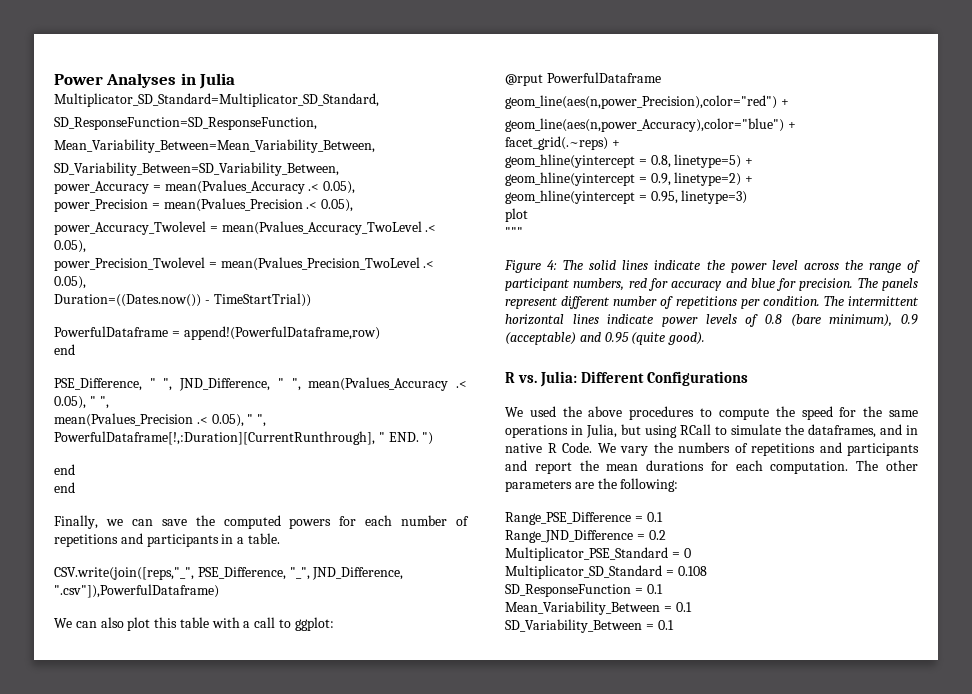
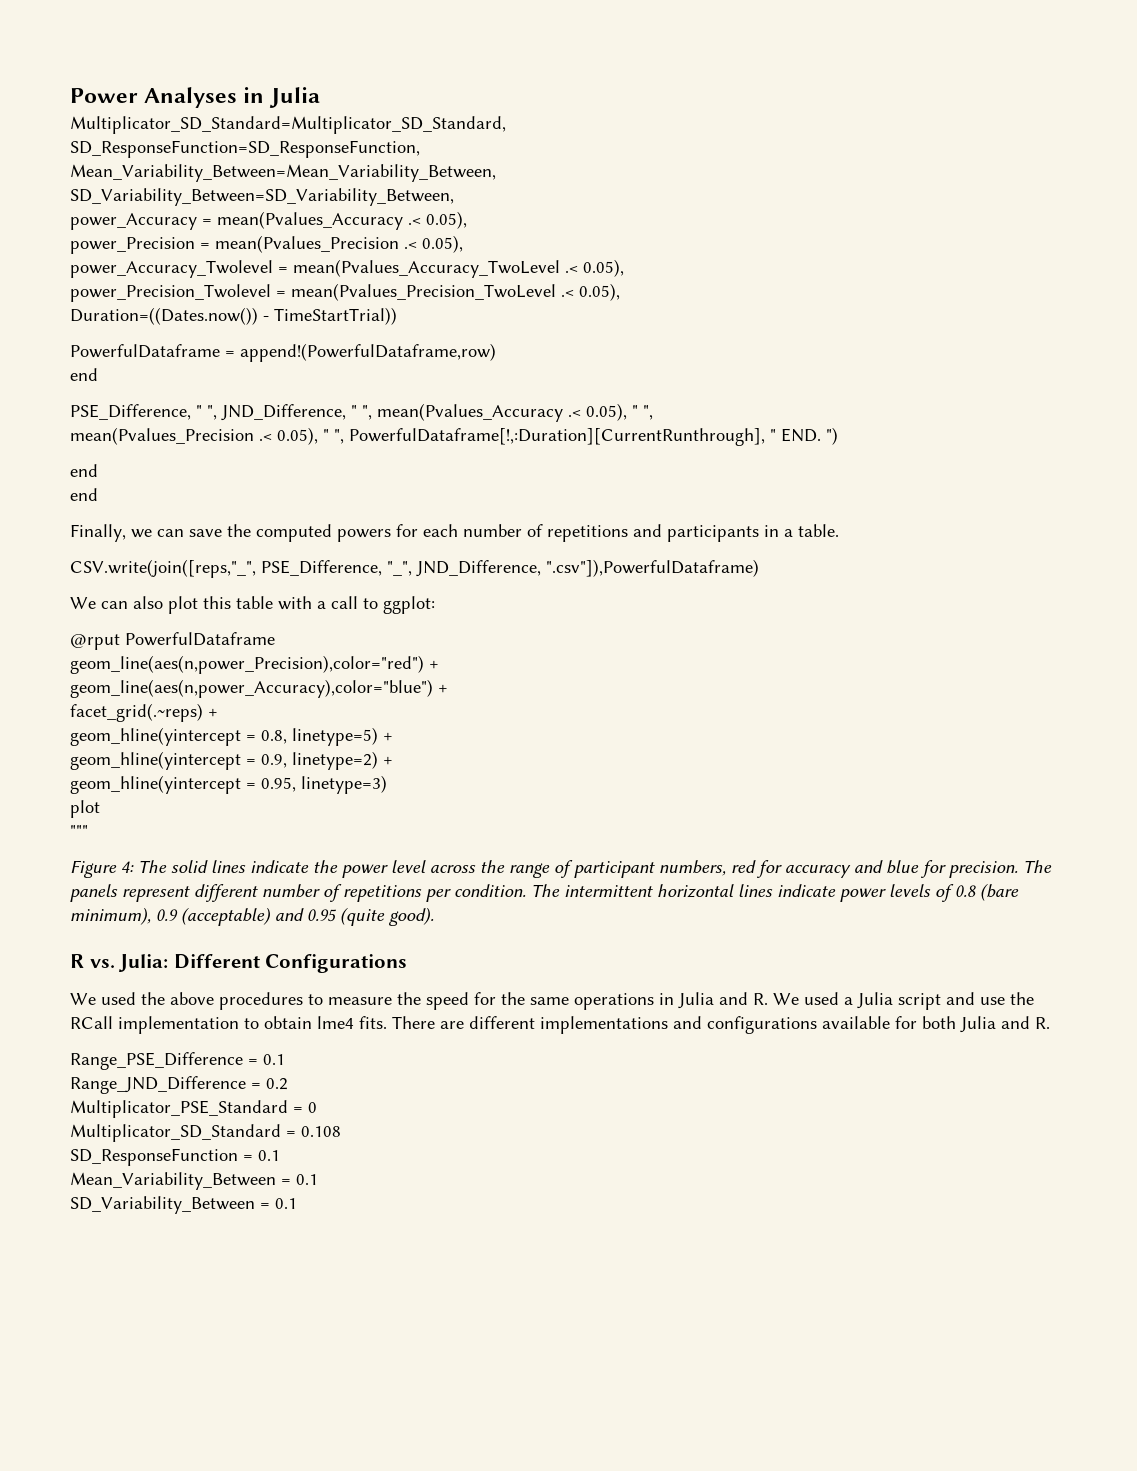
[718,408,769,420] compute -> [328,997,392,1005] measure
[586,424,918,438] [505,442,919,456] [505,460,918,474] [505,478,679,492] Julia, but using RCall to simulate the dataframes, and in native R Code. We vary the numbers of repetitions and participants and report the mean durations for each computation. The other parameters are the following: -> [678,992,1034,1010] [70,1016,1050,1034] Julia and R. We used a Julia script and use the RCall implementation to obtain lme4 fits. There are different implementations and configurations available for both Julia and R.

